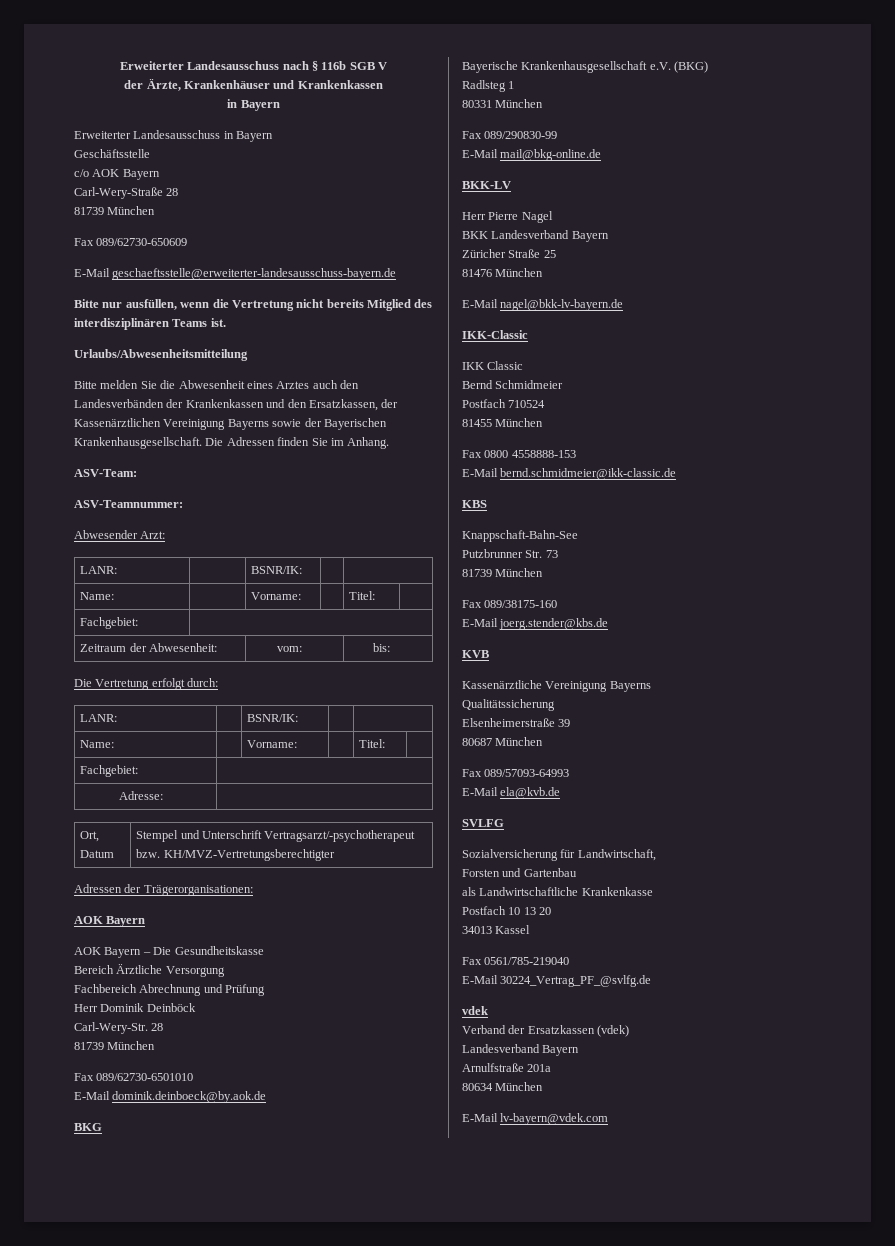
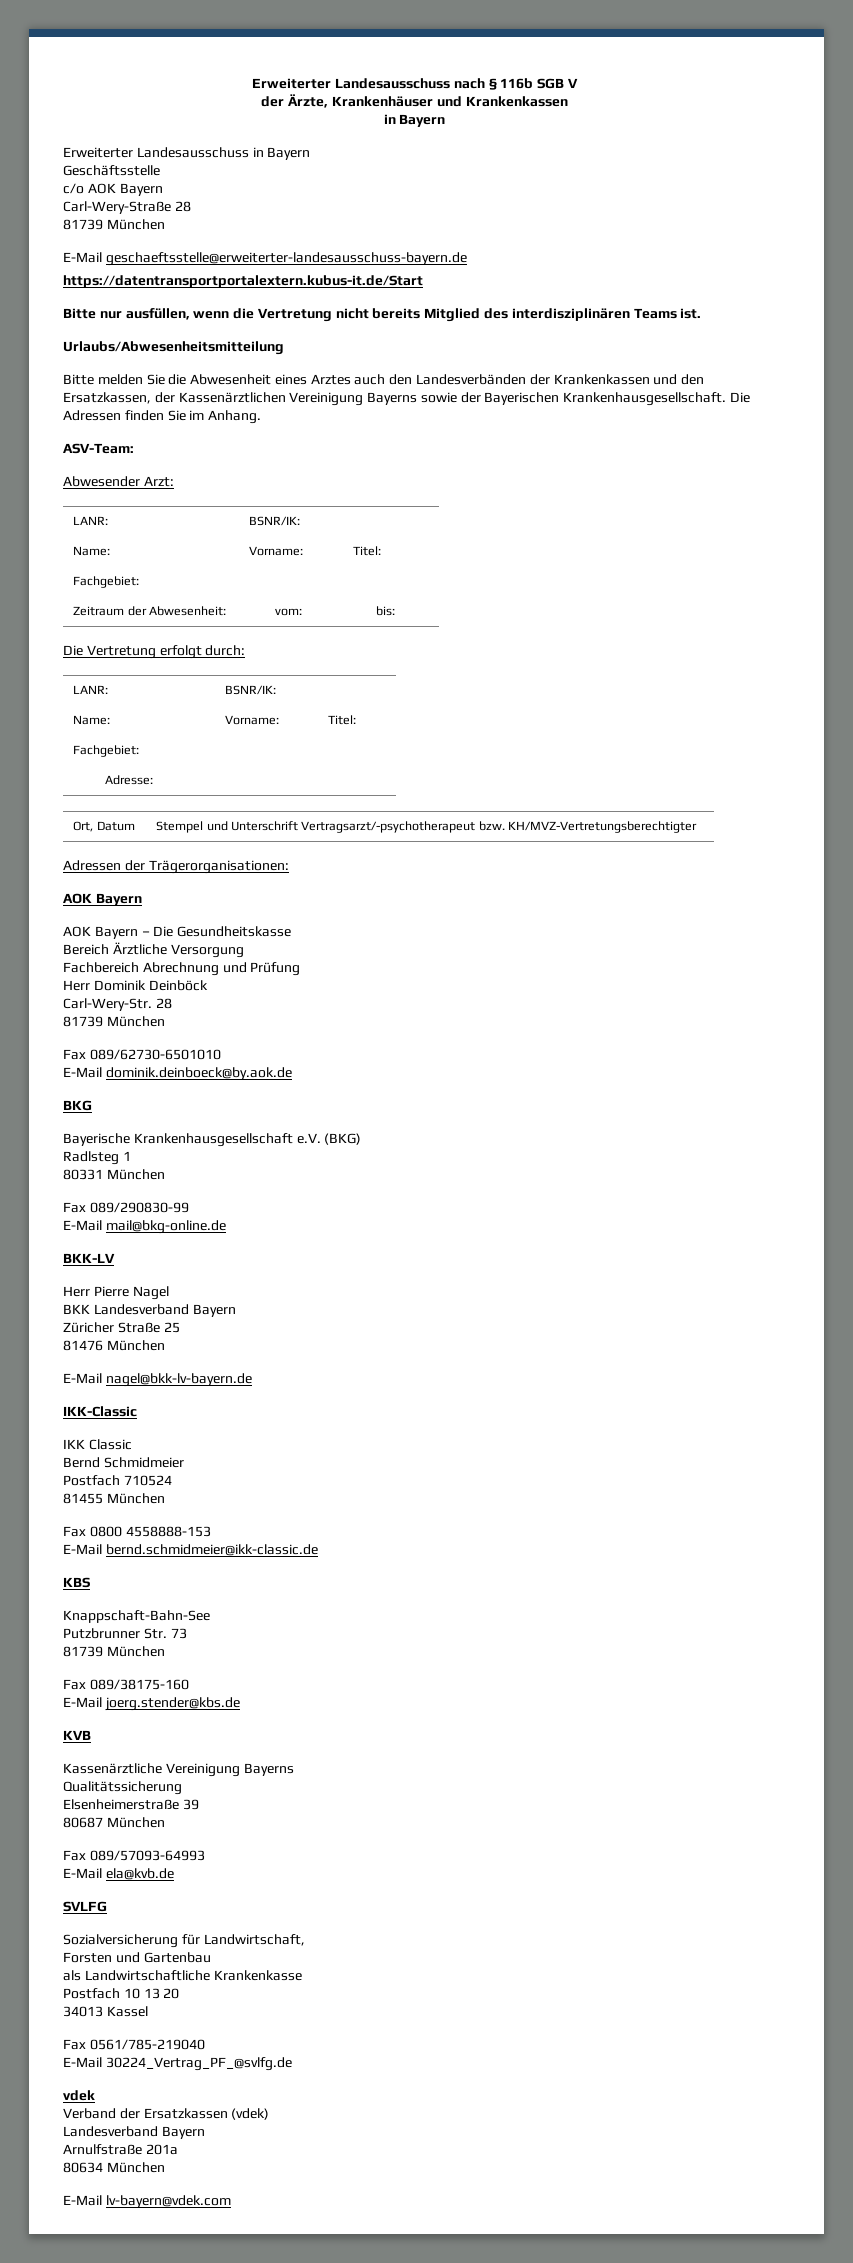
[74,238,188,246] // Fax 089/62730-650609 -> (165, 224) none
(397, 274) none -> [63,275,423,288] // https://datentransportportalextern.kubus-it.de/Start
[74,500,183,508] // ASV-Teamnummer: -> (134, 448) none

